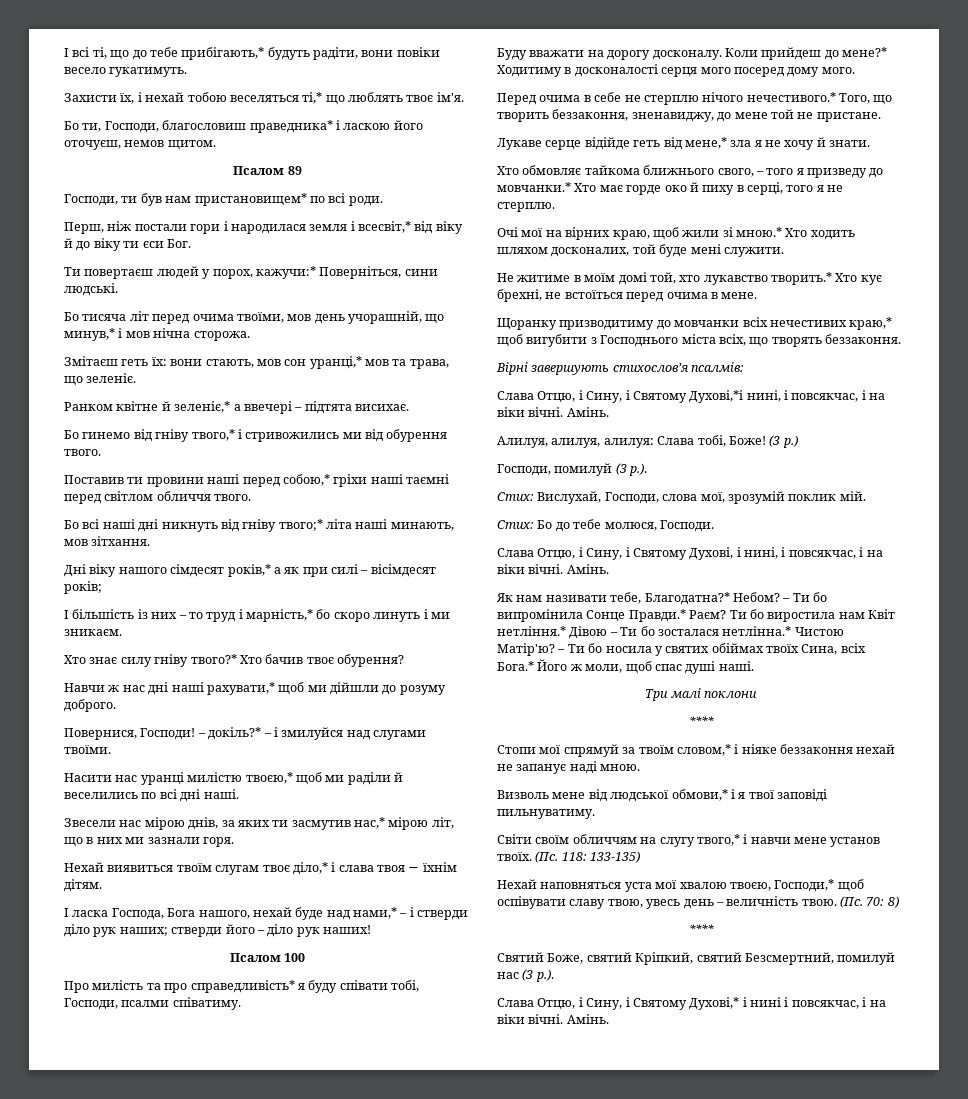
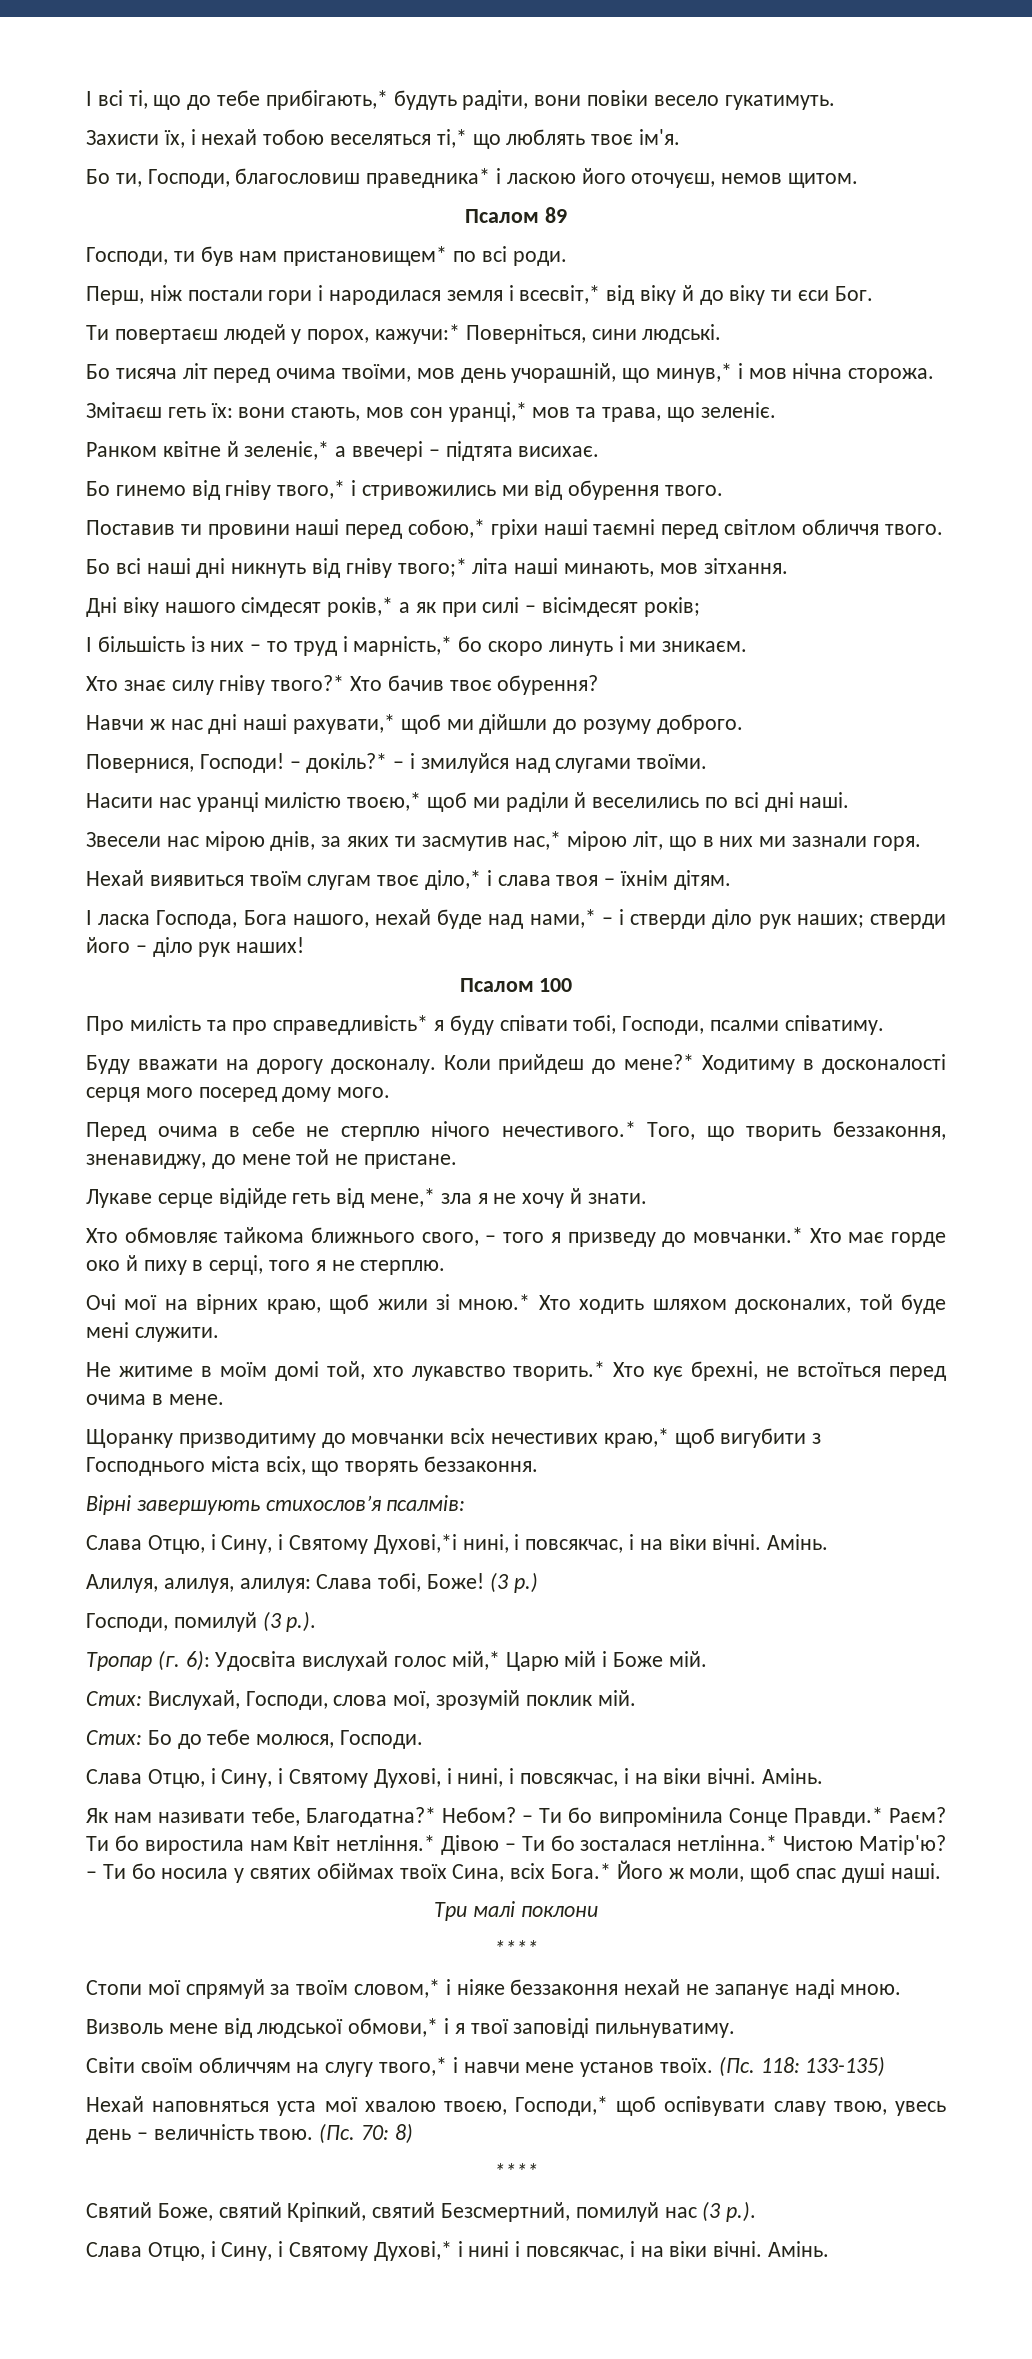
(648, 469) none -> [86,1650,707,1671] // Тропар (г. 6): Удосвіта вислухай голос мій,* Царю мій і Боже мій.

